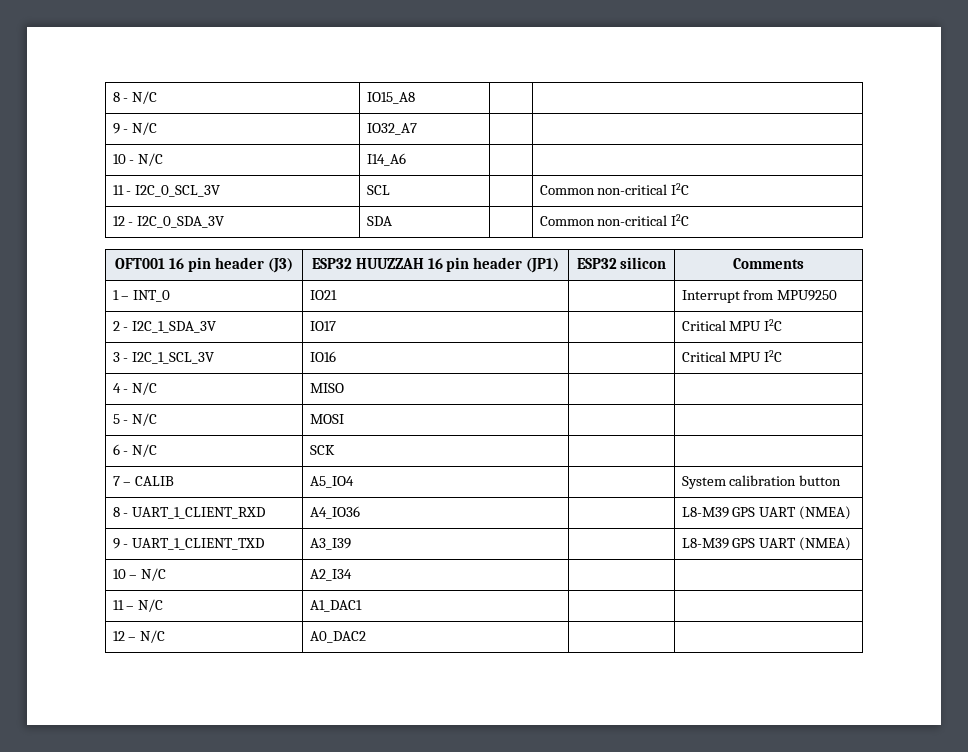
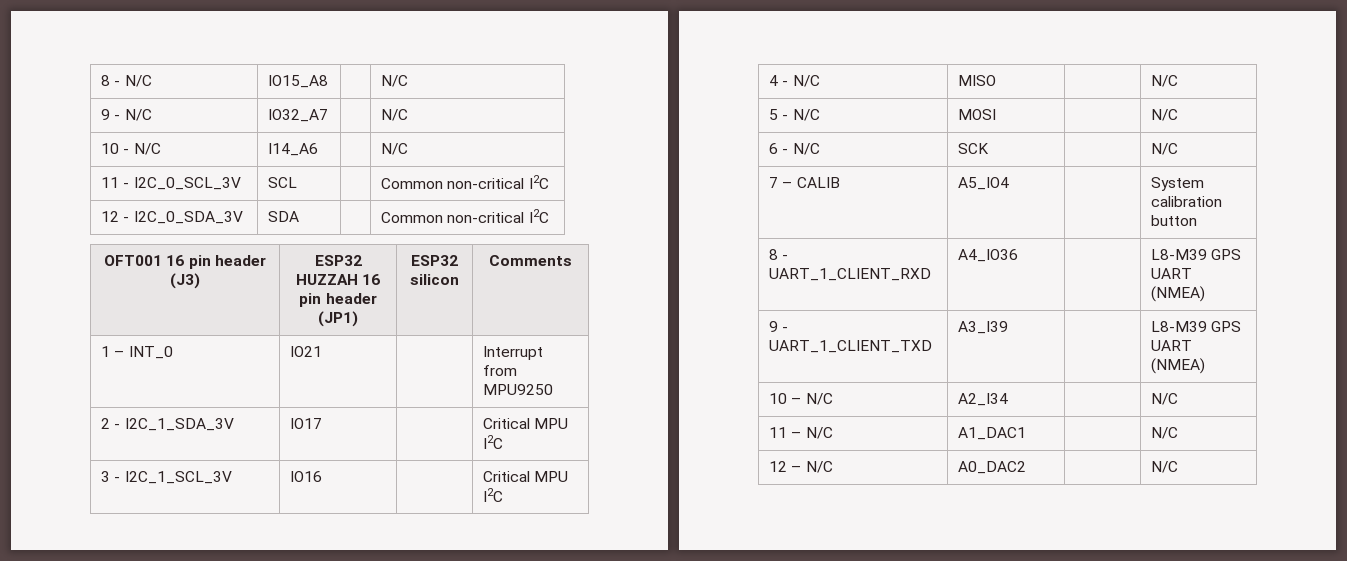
(415, 98) none -> [381,75,409,87] N/C
(417, 129) none -> [381,109,409,121] N/C
(406, 159) none -> [381,143,409,155] N/C
[355,258,424,269] HUUZZAH -> [295,274,358,285] HUZZAH
(344, 388) none -> [1151,75,1179,87] N/C
(344, 419) none -> [1151,109,1179,121] N/C
(335, 450) none -> [1151,143,1179,155] N/C
(352, 575) none -> [1151,393,1179,405] N/C
(362, 606) none -> [1151,427,1179,439] N/C
(366, 637) none -> [1151,461,1179,473] N/C

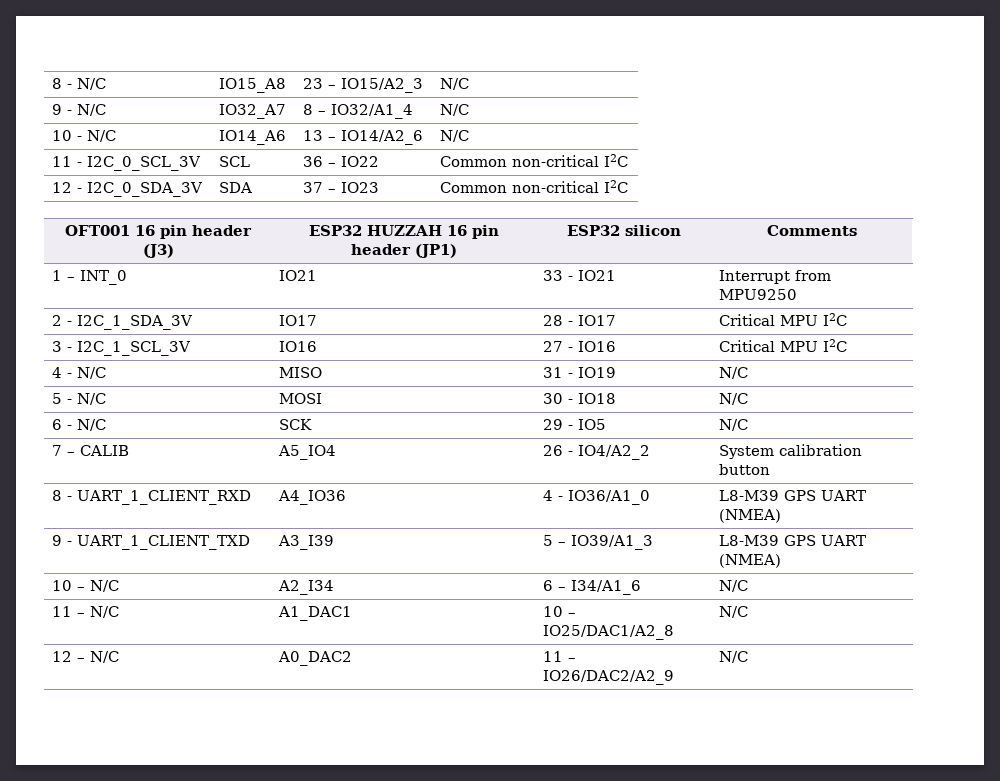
(329, 81) none -> [302,78,423,93] 23 – IO15/A2_3
(329, 115) none -> [302,104,413,119] 8 – IO32/A1_4
[268,143,319,156] I14_A6 | -> [218,130,286,145] [302,130,423,145] IO14_A6 | 13 – IO14/A2_6
(298, 182) none -> [302,156,379,167] 36 – IO22
(300, 216) none -> [302,182,379,193] 37 – IO23
(323, 351) none -> [542,270,616,281] 33 - IO21
(323, 423) none -> [542,315,616,326] 28 - IO17
(323, 476) none -> [542,341,616,352] 27 - IO16
(997, 80) none -> [542,367,616,378] 31 - IO19
(997, 114) none -> [542,393,616,404] 30 - IO18
(990, 148) none -> [542,419,606,430] 29 - IO5
(1010, 183) none -> [542,445,650,460] 26 - IO4/A2_2
(1019, 255) none -> [542,490,650,505] 4 - IO36/A1_0
(1009, 327) none -> [542,535,653,550] 5 – IO39/A1_3
(1009, 399) none -> [542,580,641,595] 6 – I34/A1_6
(1027, 433) none -> [542,606,576,617] [542,625,674,640] 10 – IO25/DAC1/A2_8
(1027, 467) none -> [542,651,576,662] [542,670,674,685] 11 – IO26/DAC2/A2_9

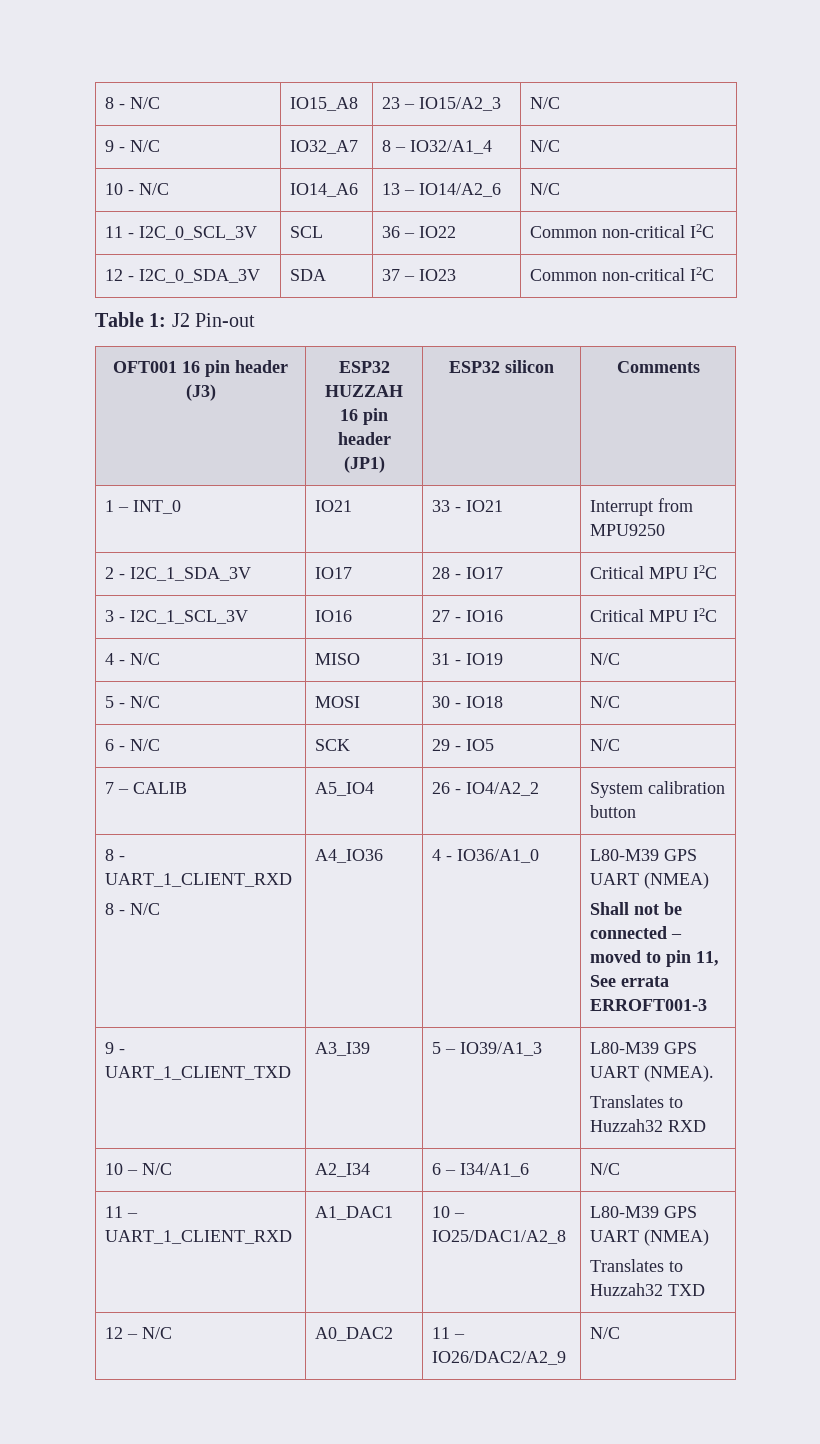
(628, 186) none -> [95,312,256,327] // Table 1: J2 Pin-out
(251, 497) none -> [105,903,161,915] // 8 - N/C
[718,490,866,501] [718,509,781,523] L8-M39 GPS UART (NMEA) -> [590,849,698,861] [590,872,710,889] [590,902,683,915] [590,926,683,939] [590,950,720,967] [590,975,670,987] [590,999,708,1011] L80-M39 GPS UART (NMEA) // Shall not be connected – moved to pin 11, See errata ERROFT001-3
[718,535,866,546] [718,554,781,568] L8-M39 GPS UART (NMEA) -> [590,1042,698,1054] [590,1065,715,1082] [590,1095,684,1108] [590,1119,707,1132] L80-M39 GPS UART (NMEA). // Translates to Huzzah32 RXD
[89,606,119,618] N/C -> [105,1230,293,1244] UART_1_CLIENT_RXD
[718,606,748,618] N/C -> [590,1206,698,1218] [590,1229,710,1246] [590,1259,684,1272] [590,1283,706,1296] L80-M39 GPS UART (NMEA) // Translates to Huzzah32 TXD

